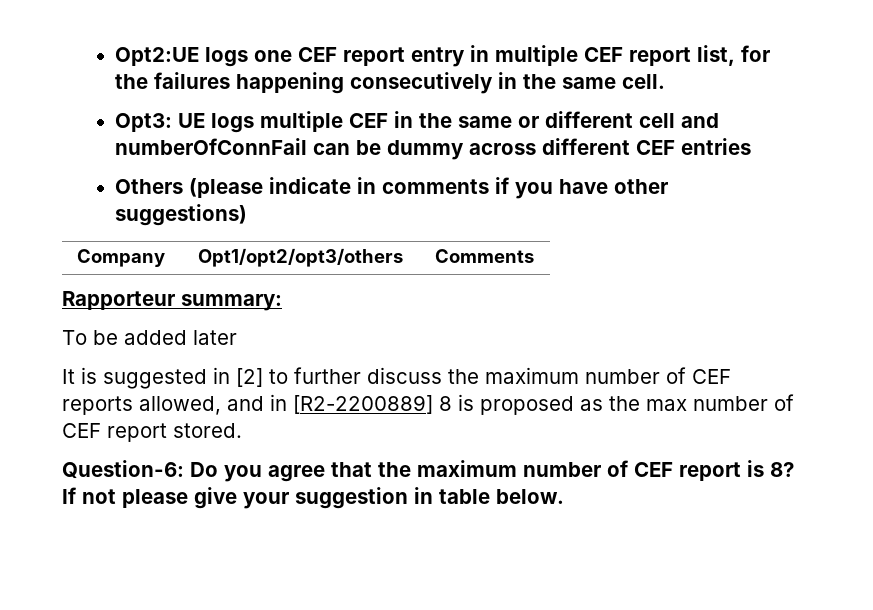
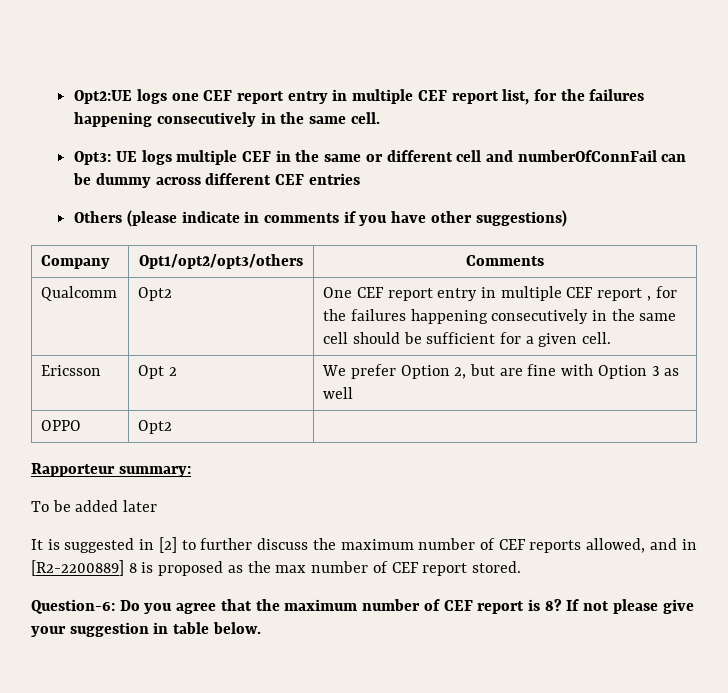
(534, 256) none -> [41,286,118,301] [138,287,173,301] [323,286,677,301] [323,309,677,324] [323,332,612,347] [41,365,102,376] [138,365,177,379] [322,364,680,379] [323,387,354,399] [41,420,82,431] [138,420,173,434] // Qualcomm | Opt2 | One CEF report entry in multiple CEF report , for the failures happening consecutively in the same cell should be sufficient for a given cell. // Ericsson | Opt 2 | We prefer Option 2, but are fine with Option 3 as well // OPPO | Opt2 |

